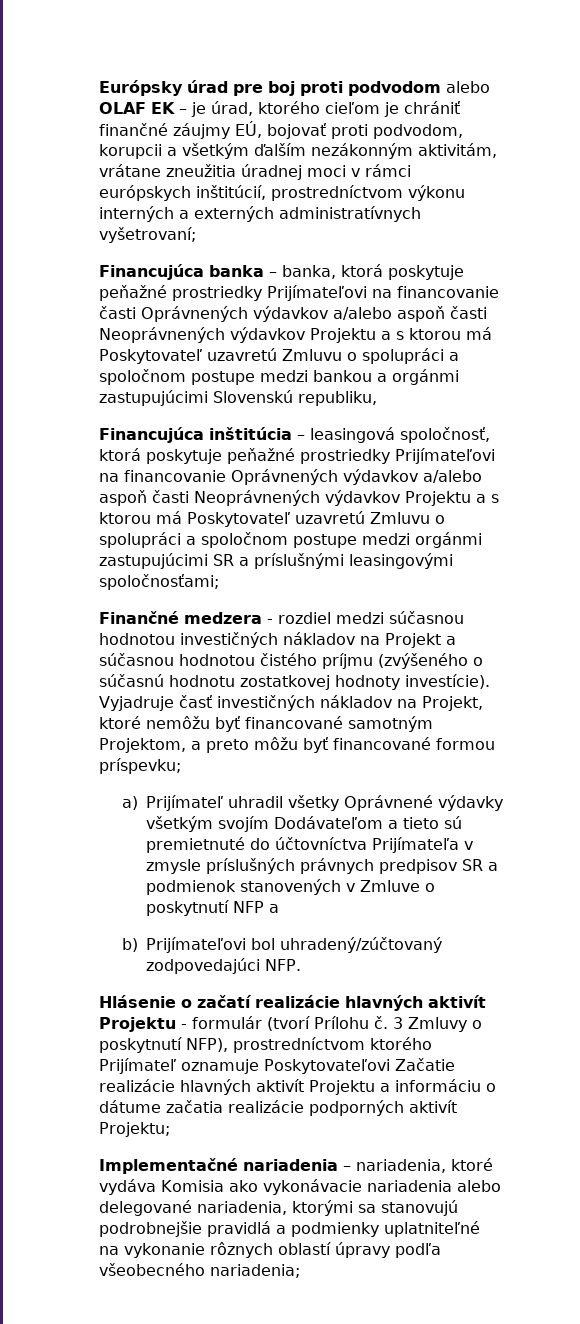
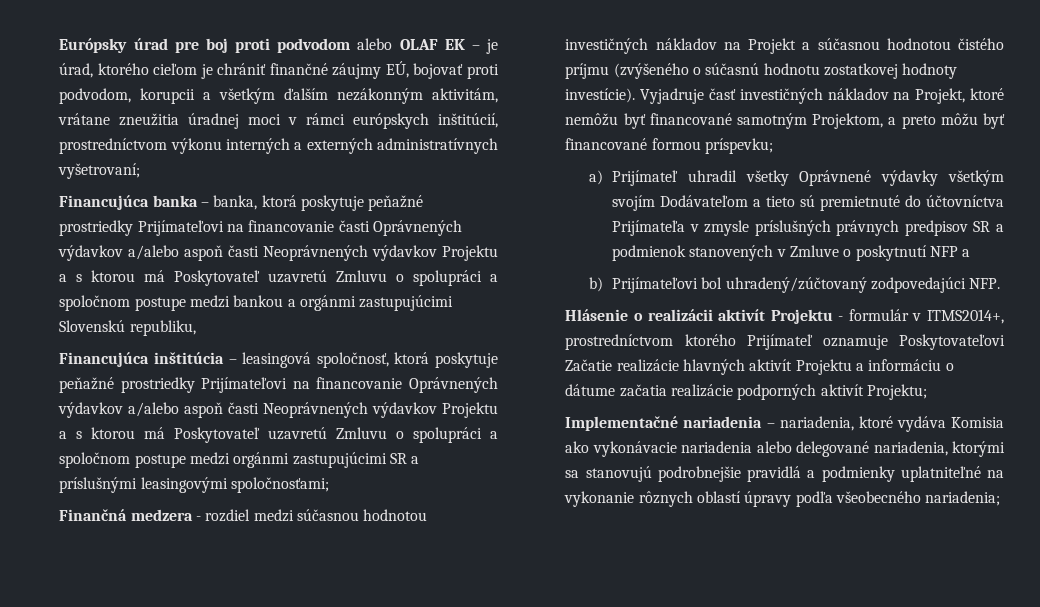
[99,611,180,624] Finančné -> [59,509,128,521] Finančná
[197,995,424,1011] začatí realizácie hlavných -> [647,309,713,321] realizácii
[267,1016,483,1032] [99,1037,229,1053] (tvorí Prílohu č. 3 Zmluvy o poskytnutí NFP), -> [912,309,1004,324] v ITMS2014+,

